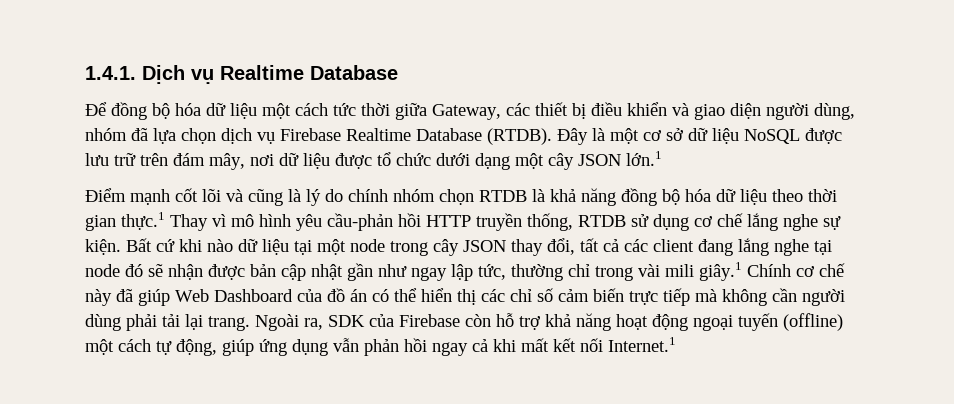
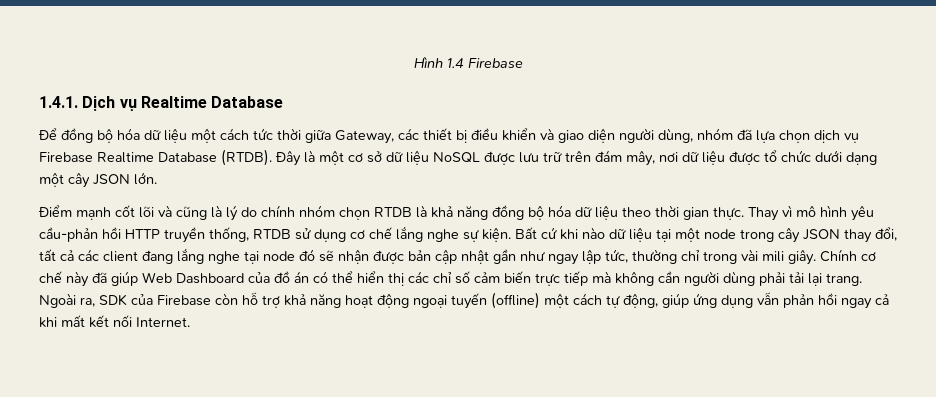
(85, 73) none -> [413,56,523,68] Hình 1.4 Firebase //
[626,151,662,166] lớn.1 -> [134,172,157,185] lớn.
[121,212,165,230] thực.1 -> [713,207,744,220] thực.
[699,262,742,281] giây.1 -> [788,250,816,265] giây.
[608,337,676,352] Internet.1 -> [136,317,190,327] Internet.

